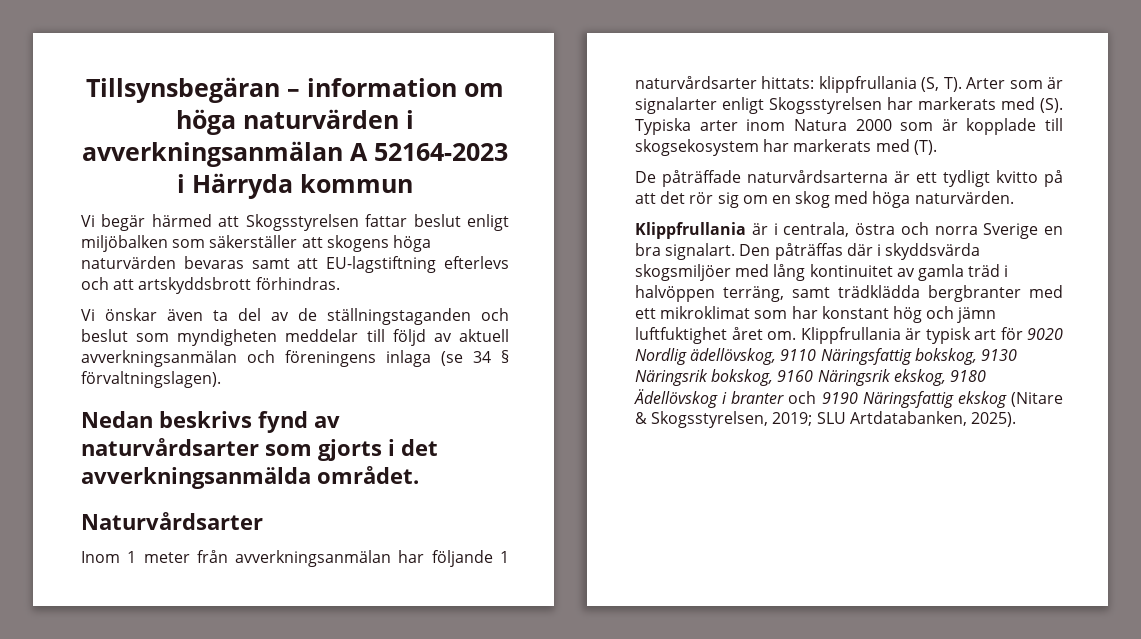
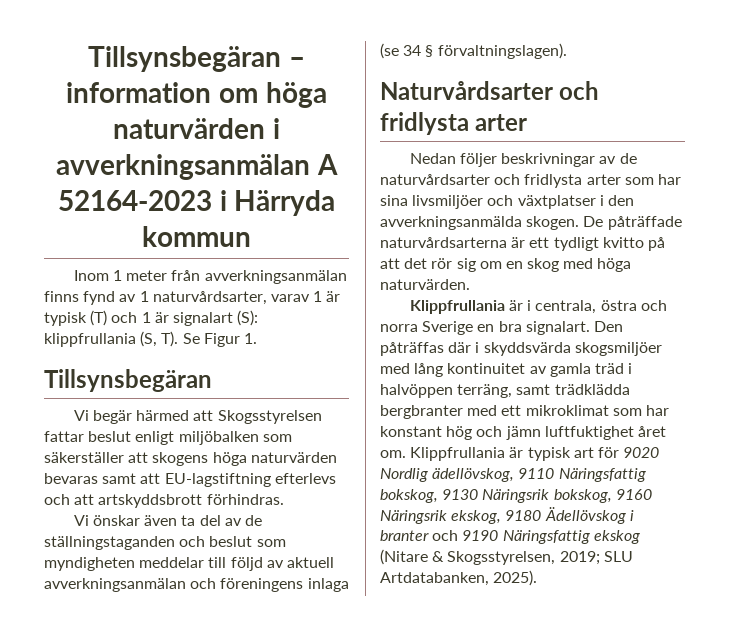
(413, 183) none -> [73,270,347,284] [44,291,341,305] [44,310,259,326] [44,331,257,347] [44,369,212,392] // Inom 1 meter från avverkningsanmälan finns fynd av 1 naturvårdsarter, varav 1 är typisk (T) och 1 är signalart (S): klippfrullania (S, T). Se Figur 1. // Tillsynsbegäran
[81,411,340,433] [81,438,438,461] [81,466,419,489] [81,512,263,530] [81,550,509,567] [635,76,1063,93] [635,97,1063,114] [635,118,1063,135] [635,139,937,156] Nedan beskrivs fynd av naturvårdsarter som gjorts i det avverkningsanmälda området. // Naturvårdsarter // Inom 1 meter från avverkningsanmälan har följande 1 naturvårdsarter hittats: klippfrullania (S, T). Arter som är signalarter enligt Skogsstyrelsen har markerats med (S). Typiska arter inom Natura 2000 som är kopplade till skogsekosystem har markerats med (T). // -> [380,81,600,100] [380,112,528,135] [409,153,637,167] [380,174,681,188] [380,195,634,209] [380,216,580,230] Naturvårdsarter och fridlysta arter // Nedan följer beskrivningar av de naturvårdsarter och fridlysta arter som har sina livsmiljöer och växtplatser i den avverkningsanmälda skogen.

